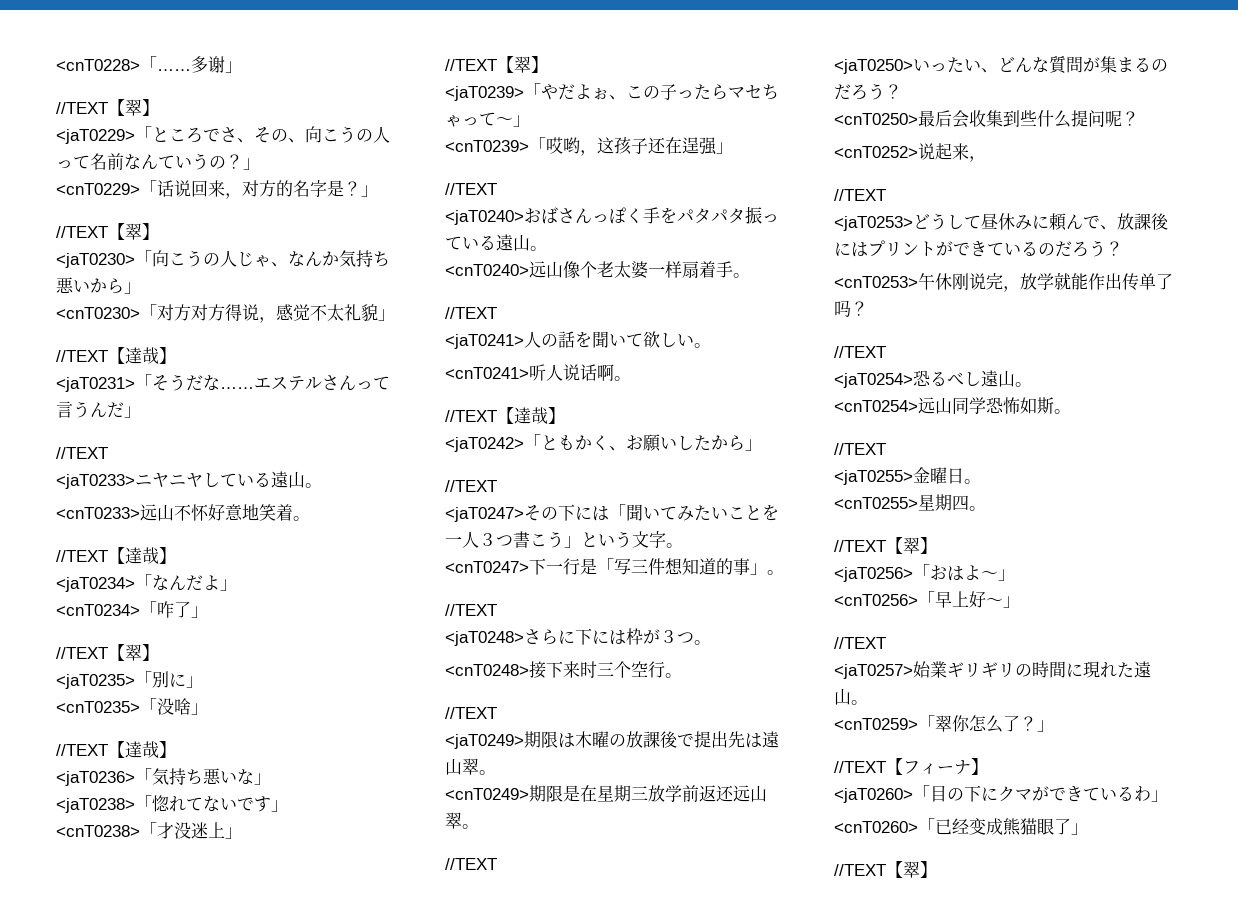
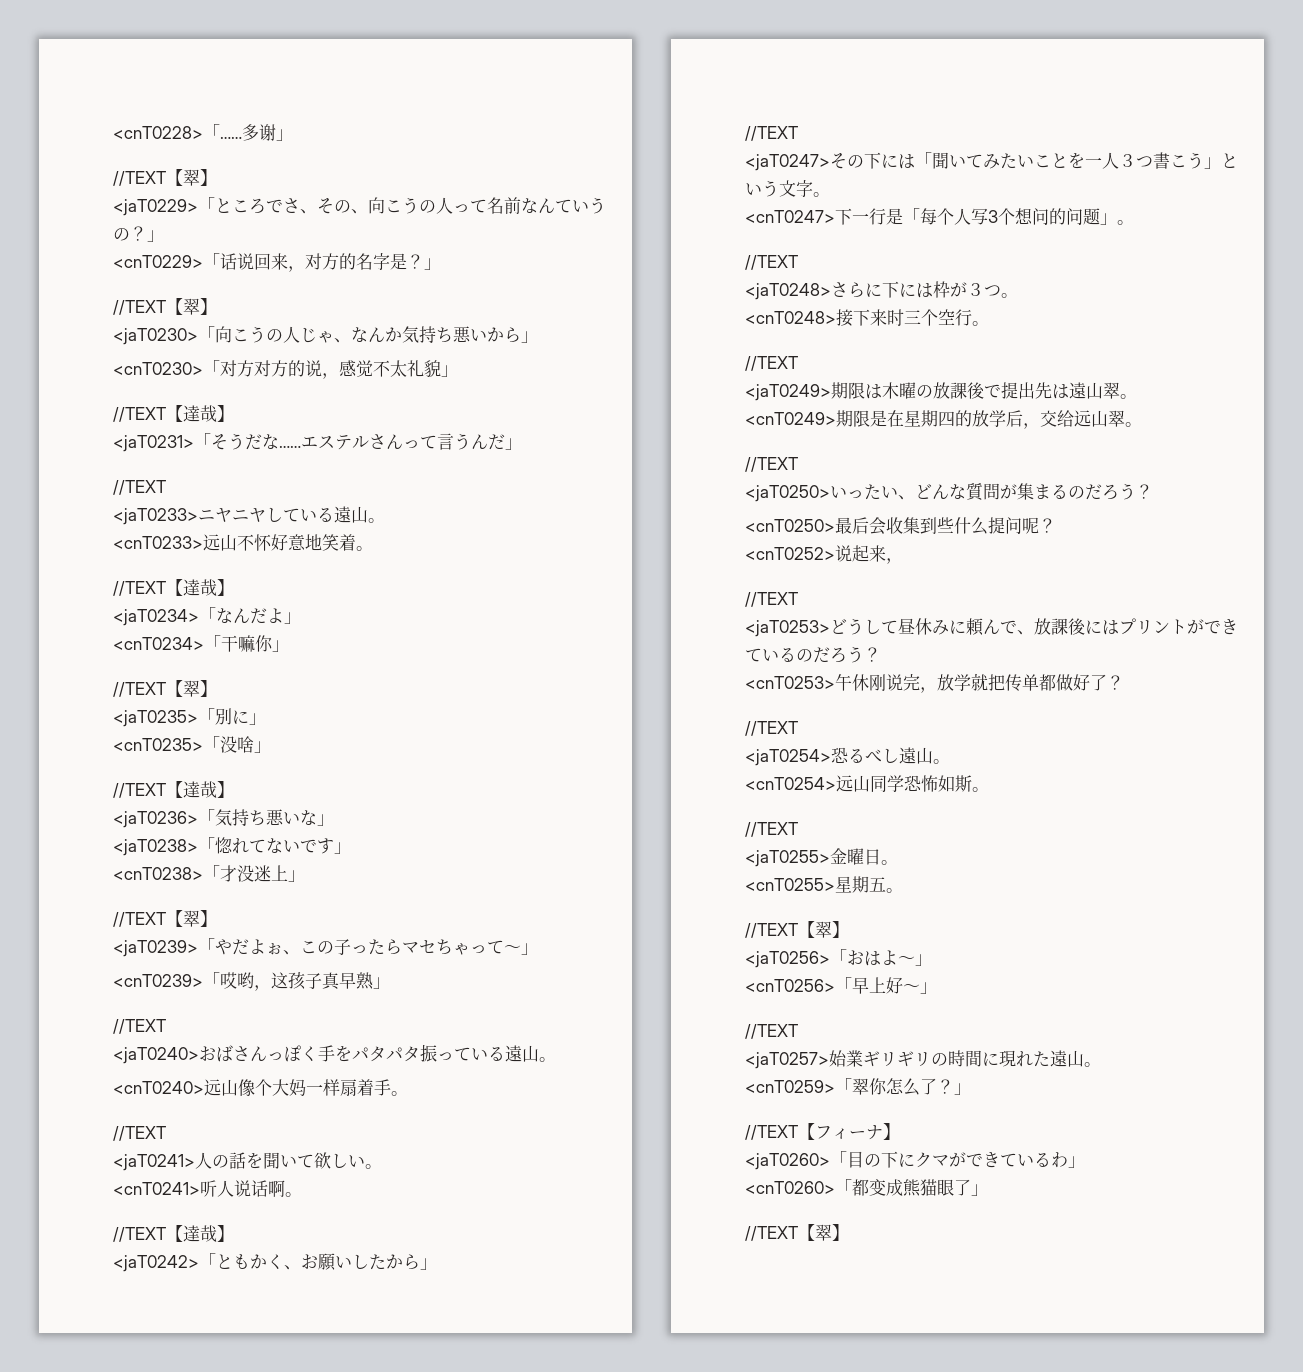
[225,304,242,321] 得 -> [288,360,305,377] 的
[157,601,191,618] 咋了 -> [221,635,273,652] 干嘛你
[648,137,717,155] 还在逞强 -> [322,972,374,990] 真早熟
[597,261,648,279] 老太婆 -> [272,1079,306,1096] 大妈
[614,558,750,575] 写三件想知道的事 -> [920,208,1100,225] 每个人写3个想问的问题
[631,785,734,802] 三放学前返还 -> [938,410,1074,429] 四的放学后，交给
[1071,273,1173,291] [834,300,851,317] 能作出传单了吗 -> [988,674,1107,692] 把传单都做好了
[952,495,969,511] 四 -> [869,877,886,892] 五
[935,818,969,835] 已经 -> [852,1179,869,1196] 都

